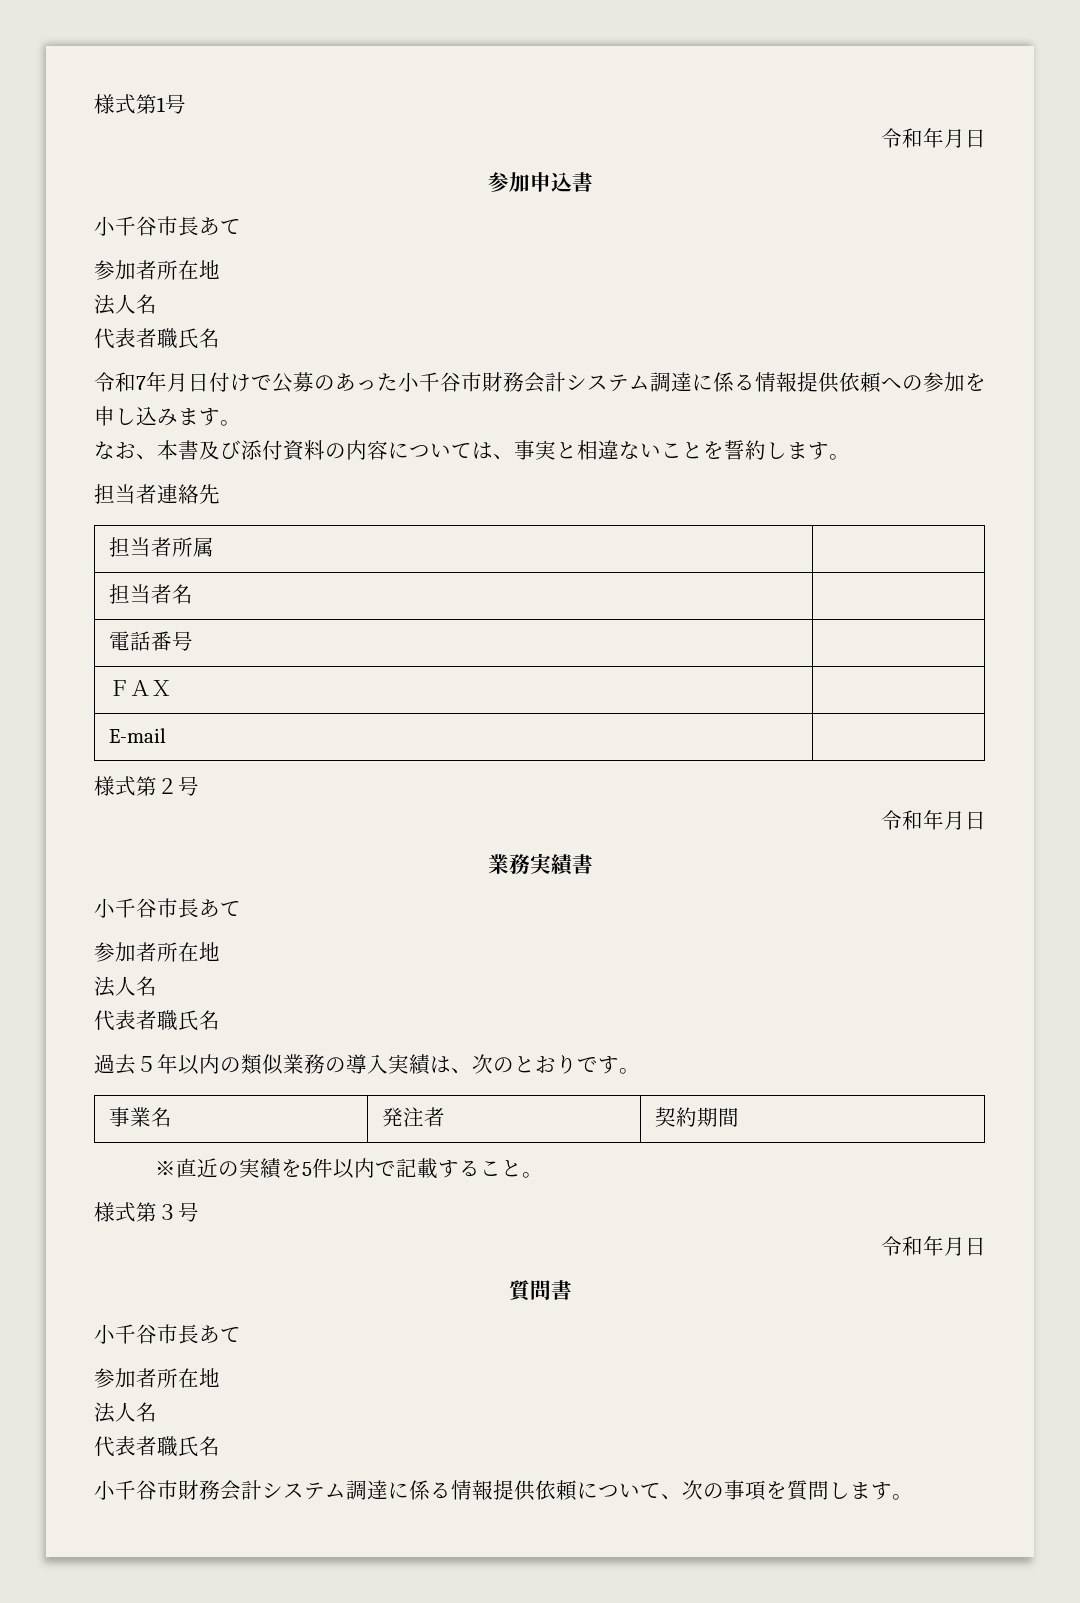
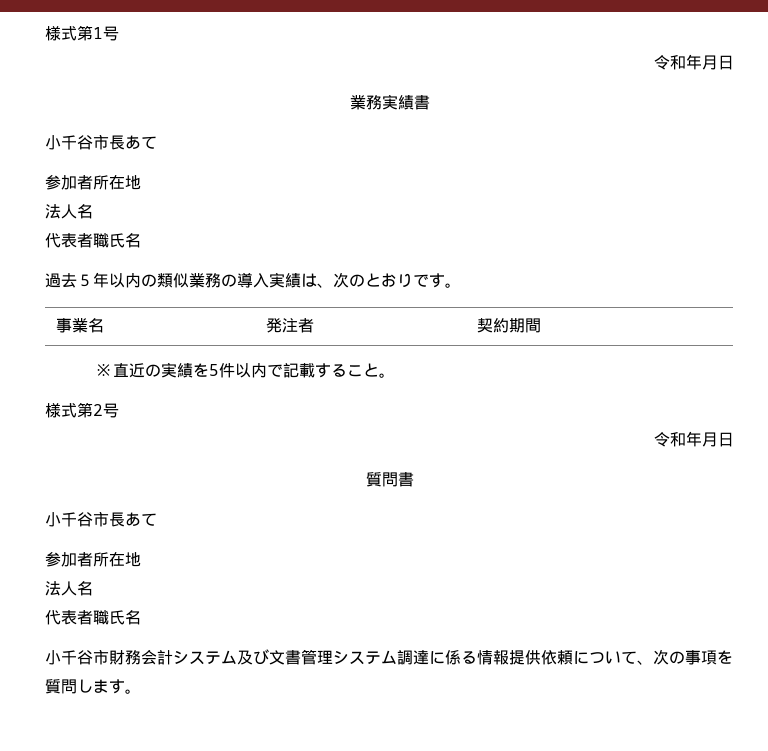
[487,172,593,192] [94,216,241,236] [94,260,220,280] [94,294,157,315] [94,328,220,349] [94,372,986,393] [94,406,241,426] [94,440,850,461] [94,484,220,504] [108,537,214,557] [108,584,193,604] [108,631,193,651] [108,680,172,696] [108,728,166,743] [94,776,199,796] [881,810,986,830] // 参加申込書 // 小千谷市長あて // 参加者所在地 // 法人名 // 代表者職氏名 // 令和7年月日付けで公募のあった小千谷市財務会計システム調達に係る情報提供依頼への参加を申し込みます。 // なお、本書及び添付資料の内容については、事実と相違ないことを誓約します。 // 担当者連絡先 // 担当者所属 | // 担当者名 | // 電話番号 | // ＦＡＸ | // E-mail | // 様式第２号 // 令和年月日 -> (734, 62) none
[157,1204,178,1220] ３ -> [93,404,103,416] 2
(346, 1490) none -> [237,649,397,665] 及び文書管理システム

